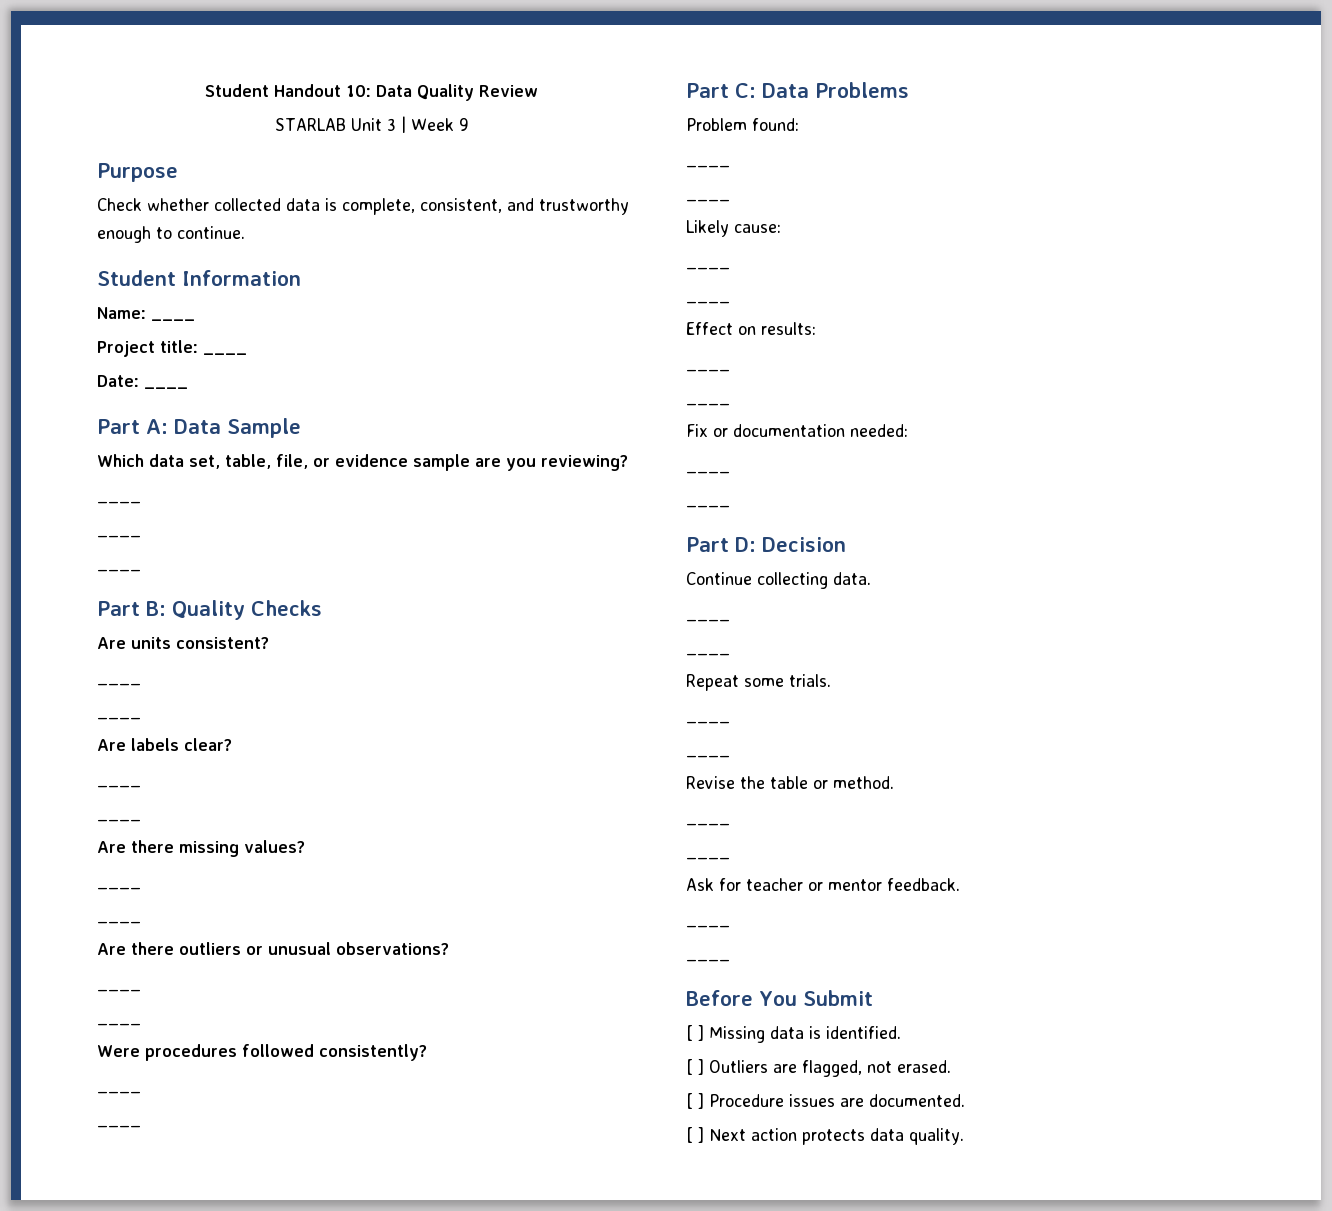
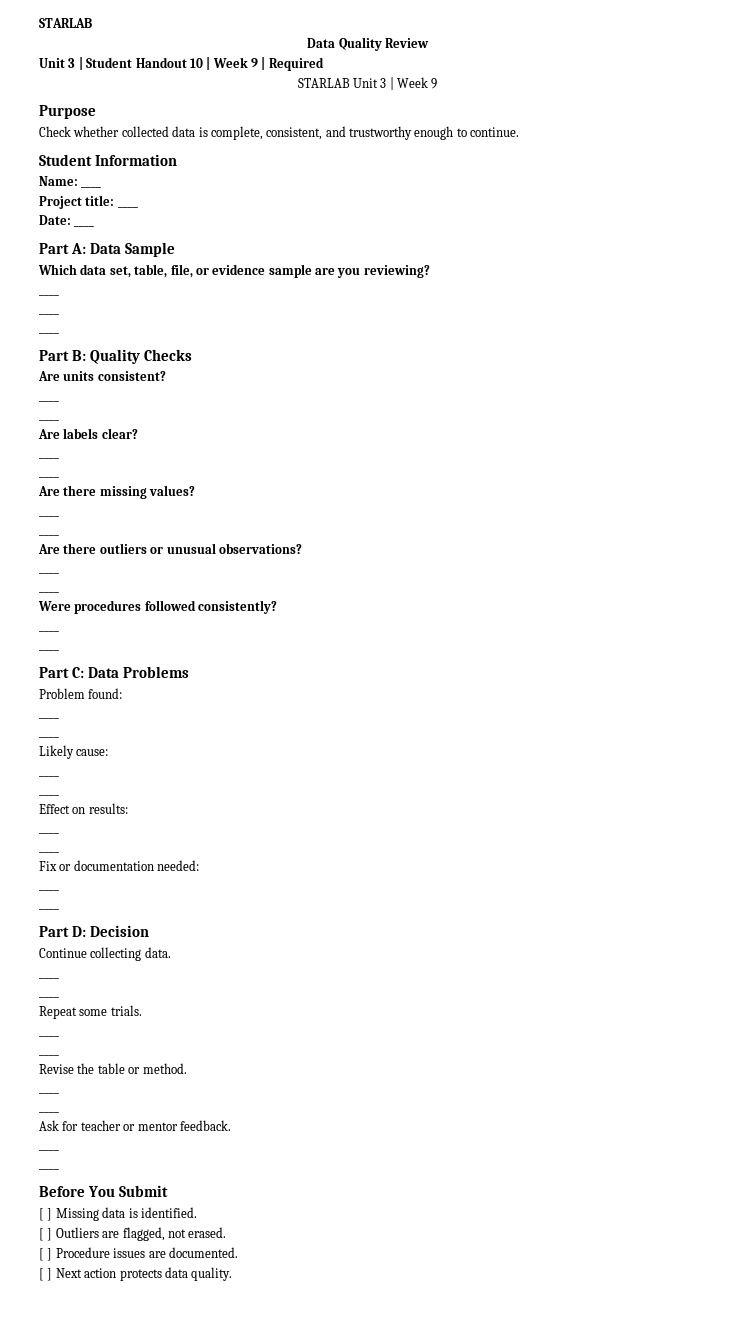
[205,84,371,97] Student Handout 10: -> [39,18,92,28] STARLAB //
(538, 91) none -> [39,57,324,71] // Unit 3 | Student Handout 10 | Week 9 | Required

